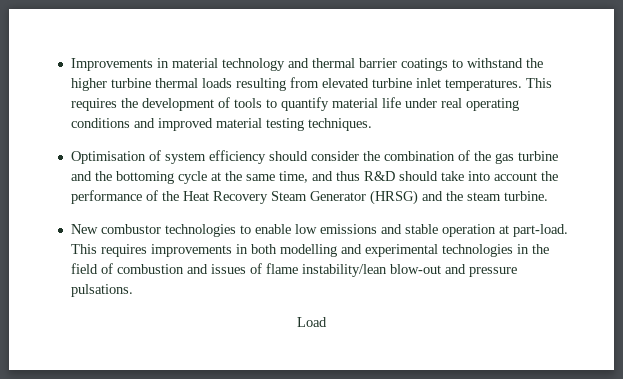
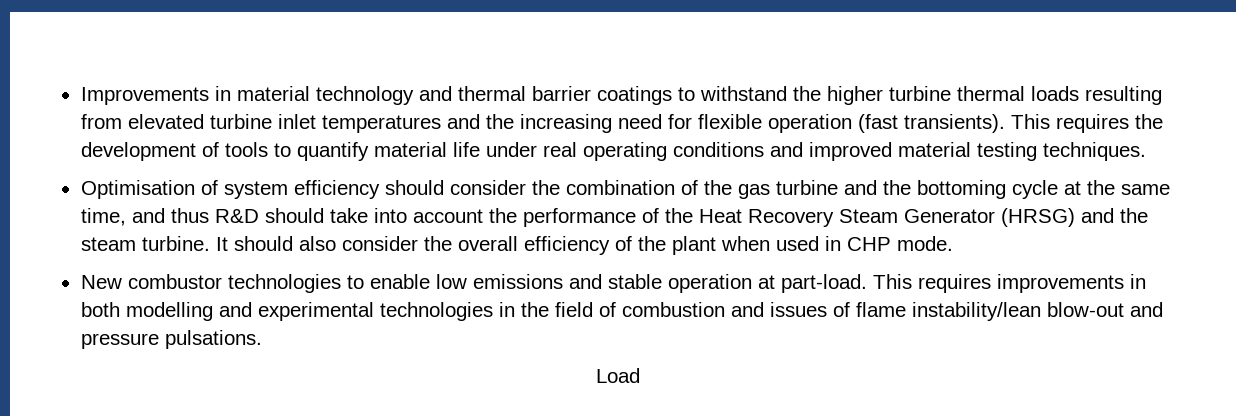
[444,79,522,91] temperatures. -> [321,114,1005,133] temperatures and the increasing need for flexible operation (fast transients).
(548, 196) none -> [215,236,953,255] It should also consider the overall efficiency of the plant when used in CHP mode.

